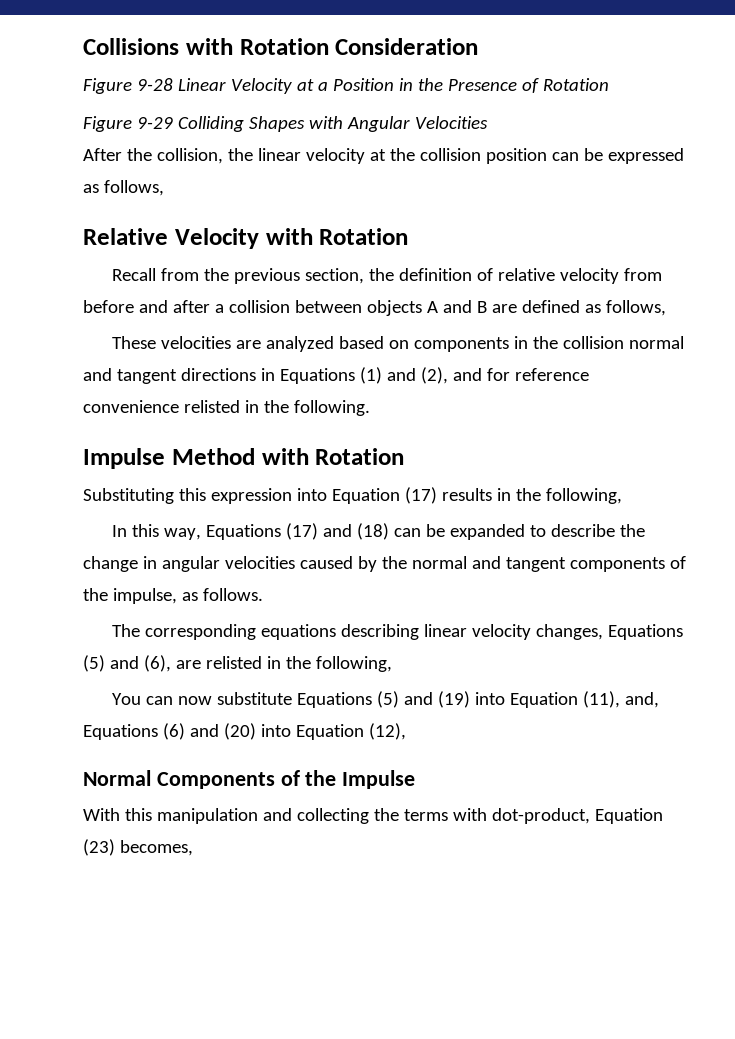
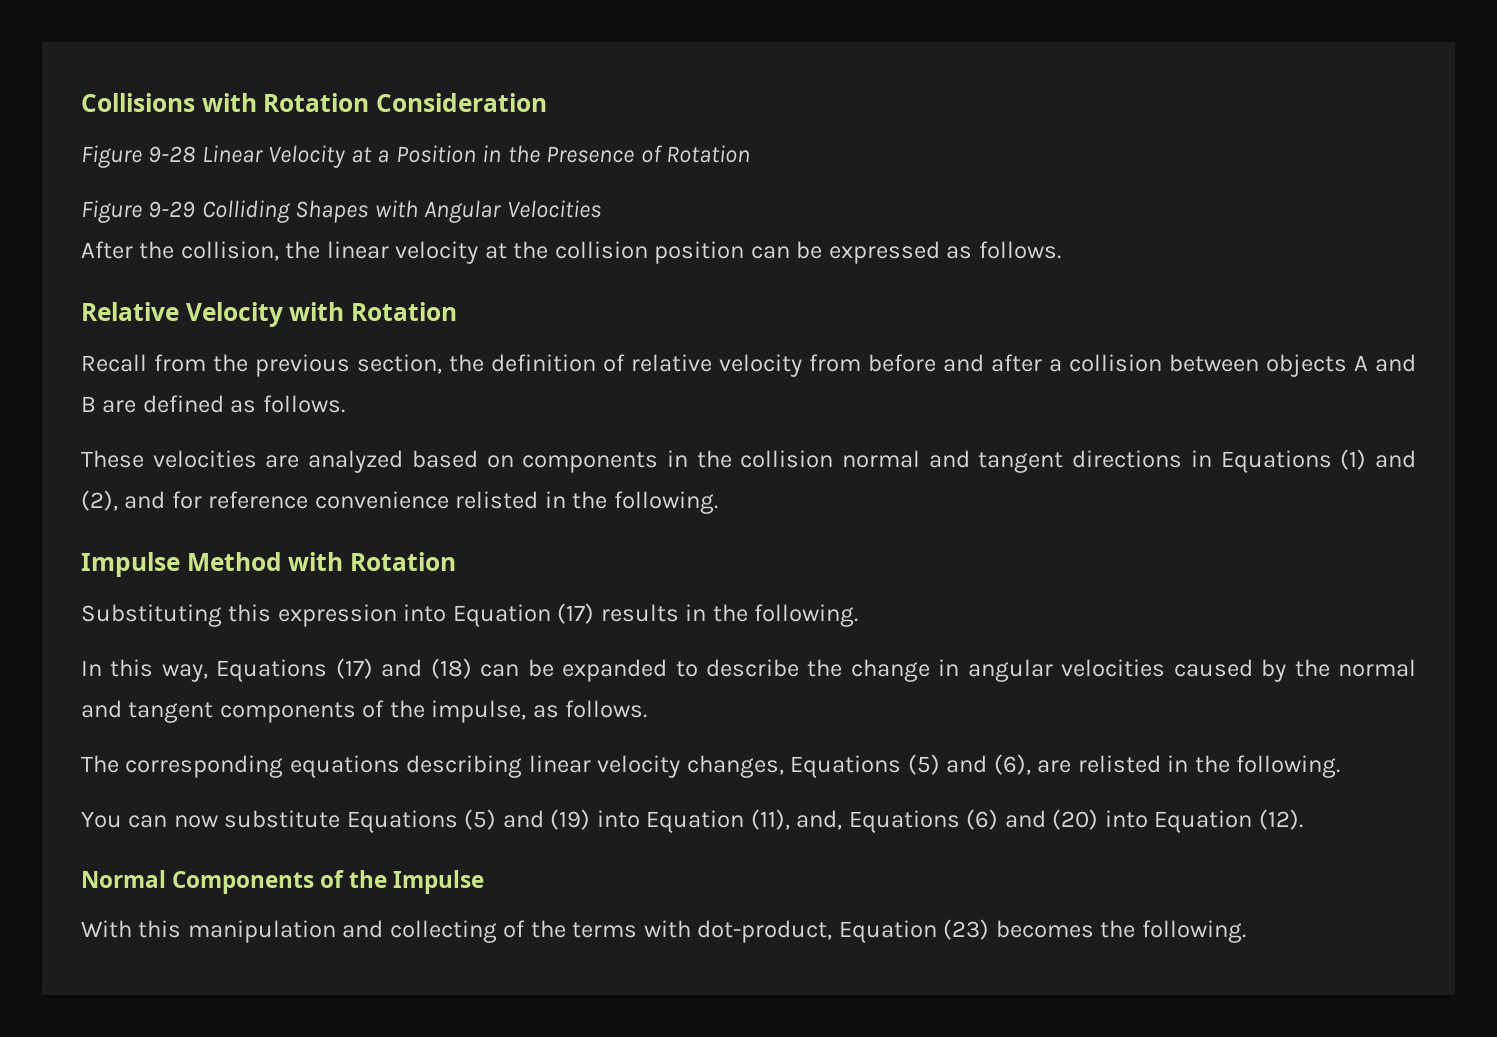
[103,180,164,196] follows, -> [978,241,1061,259] follows.
[605,300,666,316] follows, -> [262,395,345,413] follows.
[545,488,622,504] following, -> [754,604,859,627] following.
[315,656,392,672] following, -> [1236,755,1341,778] following.
[368,723,406,740] (12), -> [1258,809,1303,830] (12).
(369, 816) none -> [503,920,526,938] of
[119,840,193,856] becomes, -> [995,920,1246,943] becomes the following.

